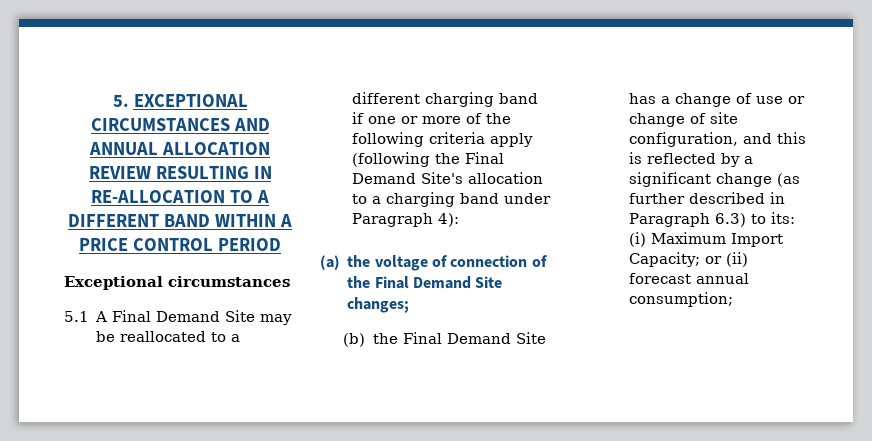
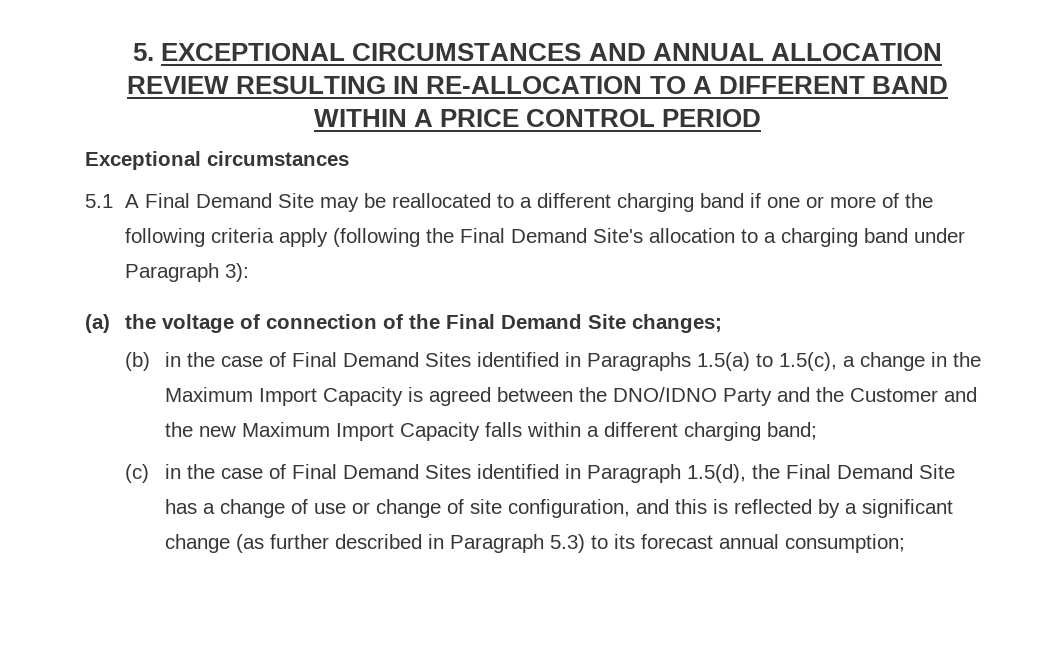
[438,213,460,227] 4): -> [224,263,249,282] 3):
(366, 340) none -> [164,352,981,371] [164,387,977,406] [164,422,817,441] [124,464,746,483] in the case of Final Demand Sites identified in Paragraphs 1.5(a) to 1.5(c), a change in the Maximum Import Capacity is agreed between the DNO/IDNO Party and the Customer and the new Maximum Import Capacity falls within a different charging band; // (c) in the case of Final Demand Sites identified in Paragraph 1.5(d),
[714,212,795,227] [628,232,783,247] [628,252,748,267] 6.3) to its: (i) Maximum Import Capacity; or (ii) -> [549,534,635,553] 5.3) to its

